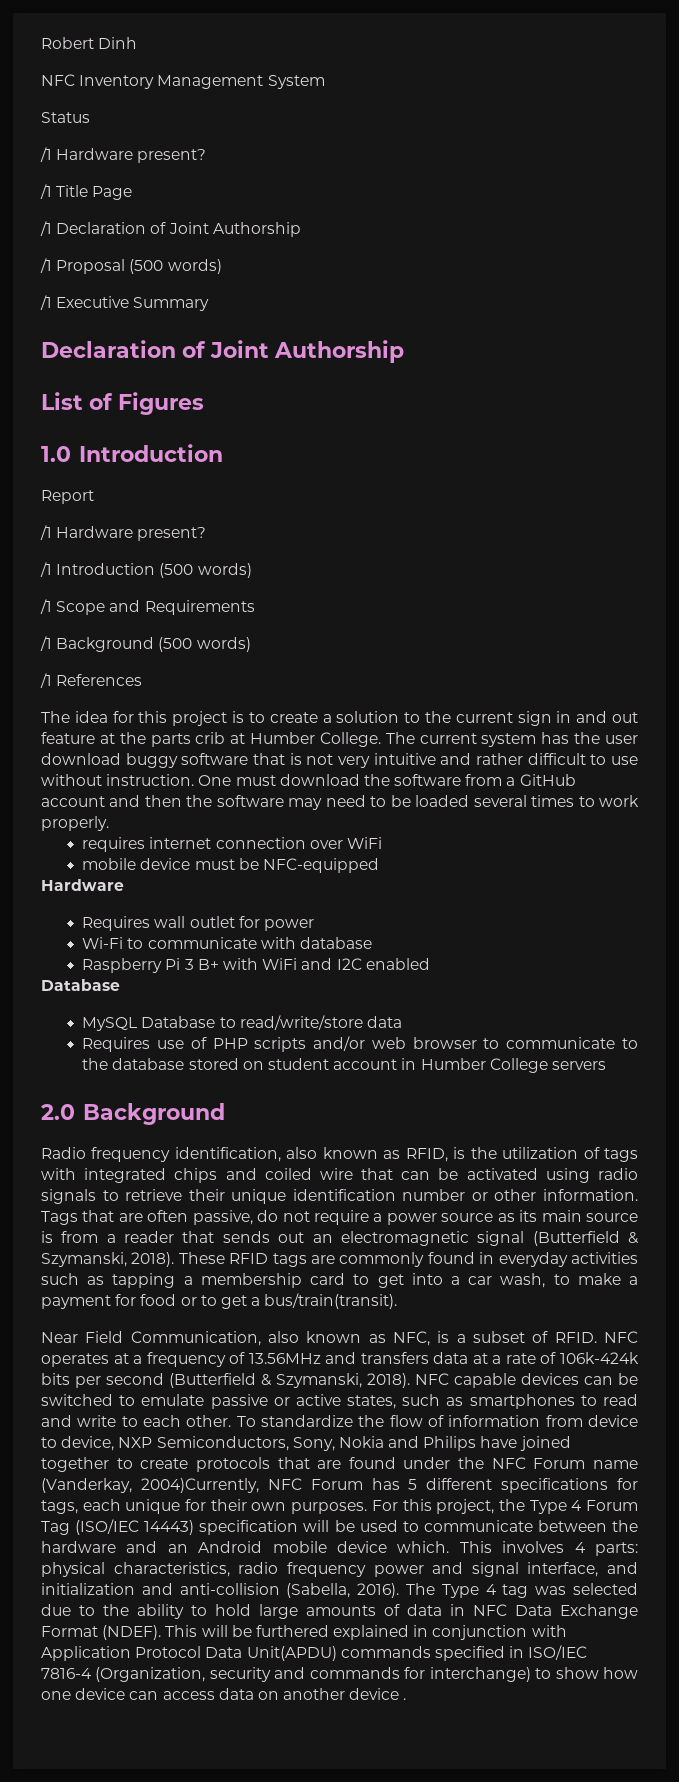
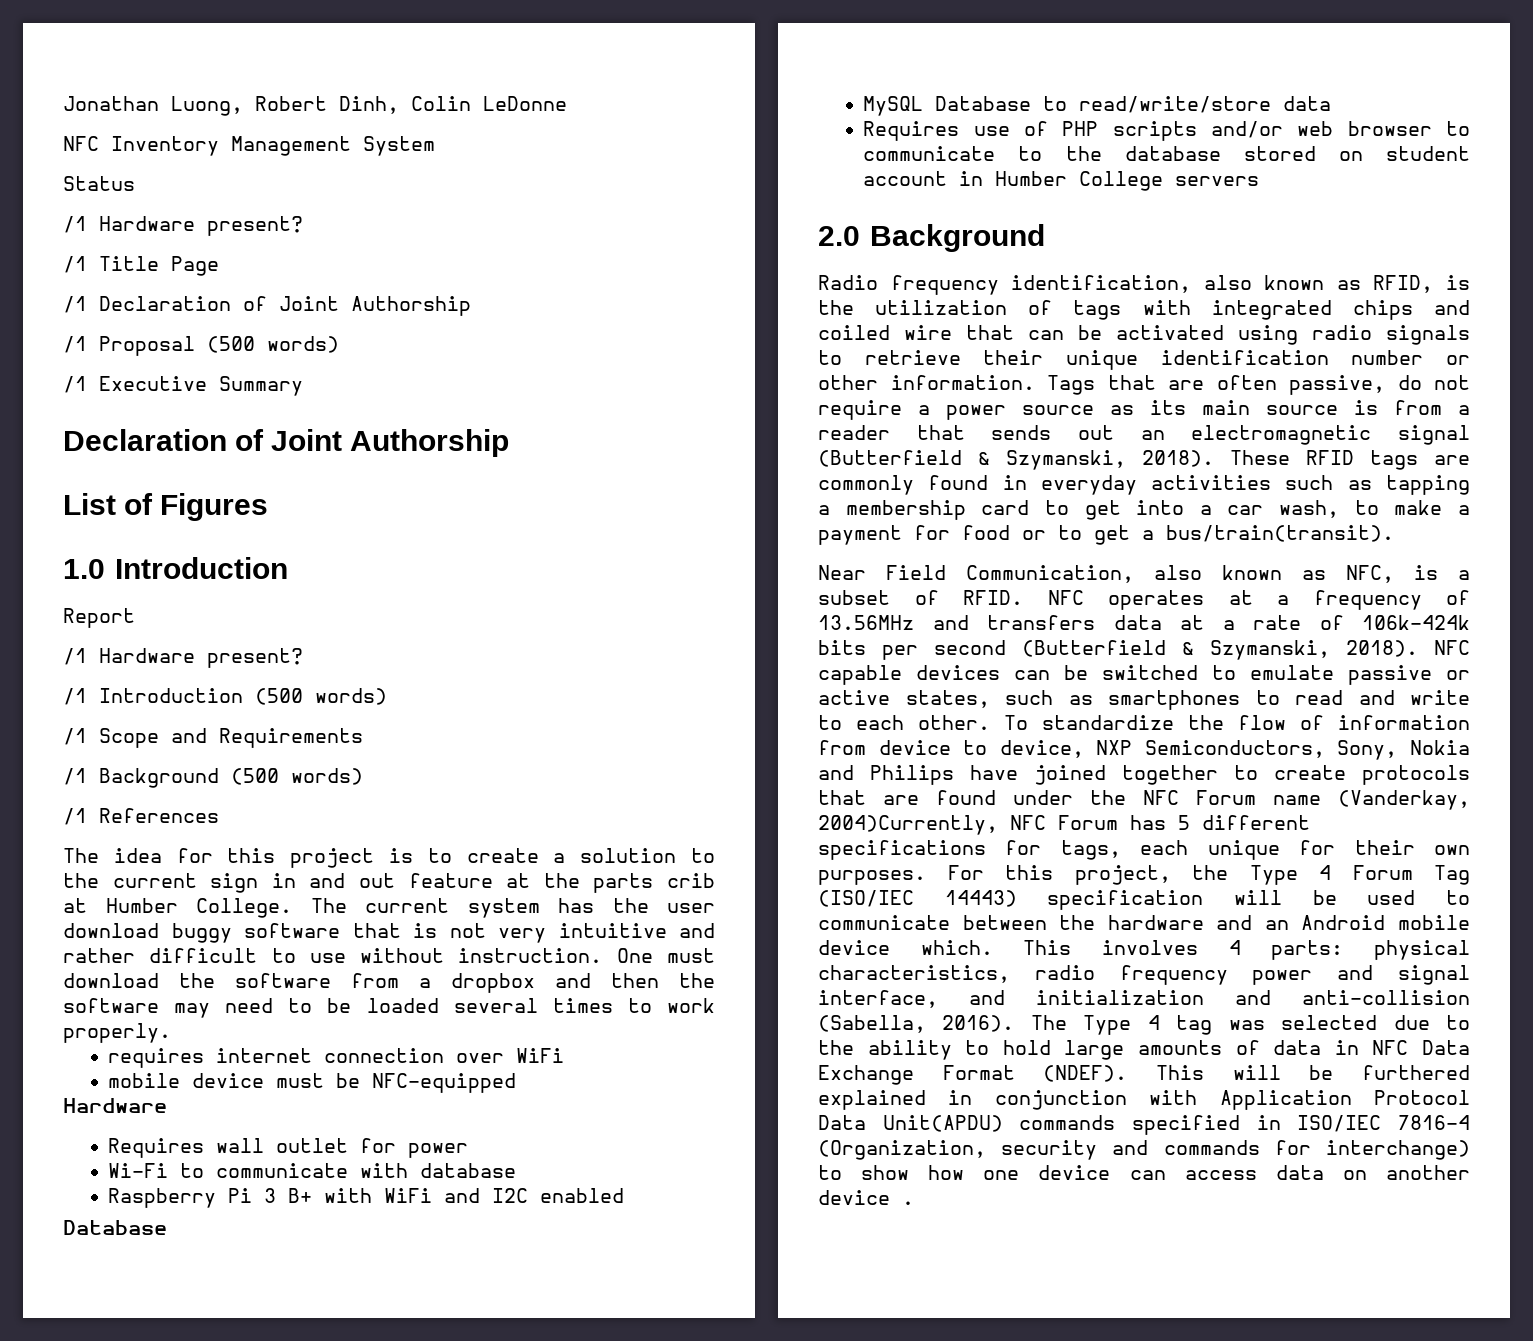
[41,37,138,49] Robert Dinh -> [63,96,567,116] Jonathan Luong, Robert Dinh, Colin LeDonne
[519,774,576,786] [41,796,105,807] GitHub account -> [451,973,535,993] dropbox

